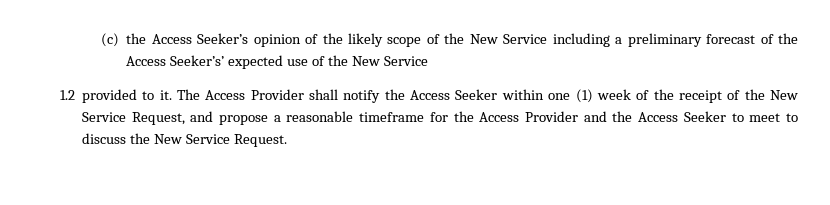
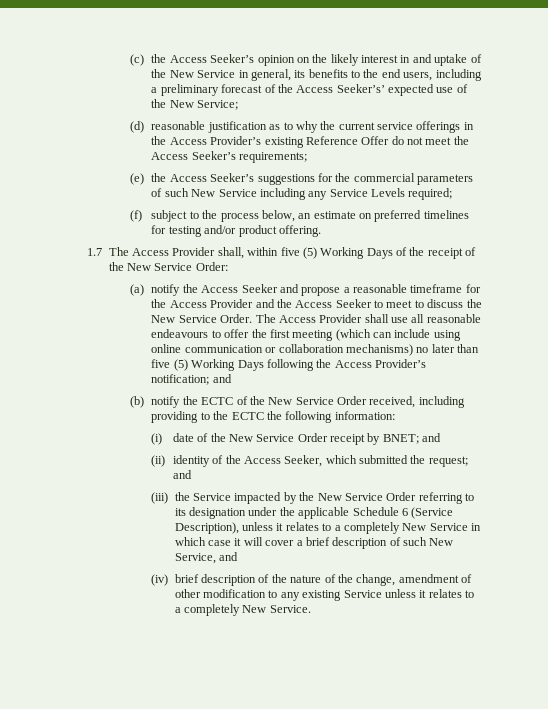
[305,34,319,44] of -> [296,57,310,63] on
[387,33,548,47] scope of the New Service -> [361,54,482,66] [151,69,433,81] interest in and uptake of the New Service in general, its benefits to the end users,
[383,56,428,66] [59,89,631,103] Service // 1.2 provided to it. The Access Provider shall notify the Access Seeker within one (1) week -> [197,100,239,110] [130,121,474,133] [151,136,469,148] [151,151,308,163] [130,173,474,185] [151,188,453,200] [130,210,469,222] [151,225,321,237] [87,247,393,259] Service; // (d) reasonable justification as to why the current service offerings in the Access Provider’s existing Reference Offer do not meet the Access Seeker’s requirements; // (e) the Access Seeker’s suggestions for the commercial parameters of such New Service including any Service Levels required; // (f) subject to the process below, an estimate on preferred timelines for testing and/or product offering. // 1.7 The Access Provider shall, within five (5) Working Days
[131,112,185,125] Request, -> [195,262,228,271] [130,284,278,296] Order: // (a) notify the Access Seeker
[233,134,287,147] Request. -> [220,314,481,323] [151,329,461,341] [151,344,480,356] [151,359,427,371] [151,374,232,385] [130,396,465,408] [151,411,395,423] [151,433,442,445] [151,455,468,467] [172,470,192,479] [151,492,475,504] [174,507,454,519] [174,522,482,534] [174,537,454,549] [174,552,239,564] [151,574,473,586] [174,589,475,601] [174,604,311,616] Order. The Access Provider shall use all reasonable endeavours to offer the first meeting (which can include using online communication or collaboration mechanisms) no later than five (5) Working Days following the Access Provider’s notification; and // (b) notify the ECTC of the New Service Order received, including providing to the ECTC the following information: // (i) date of the New Service Order receipt by BNET; and // (ii) identity of the Access Seeker, which submitted the request; and // (iii) the Service impacted by the New Service Order referring to its designation under the applicable Schedule 6 (Service Description), unless it relates to a completely New Service in which case it will cover a brief description of such New Service, and // (iv) brief description of the nature of the change, amendment of other modification to any existing Service unless it relates to a completely New Service.

